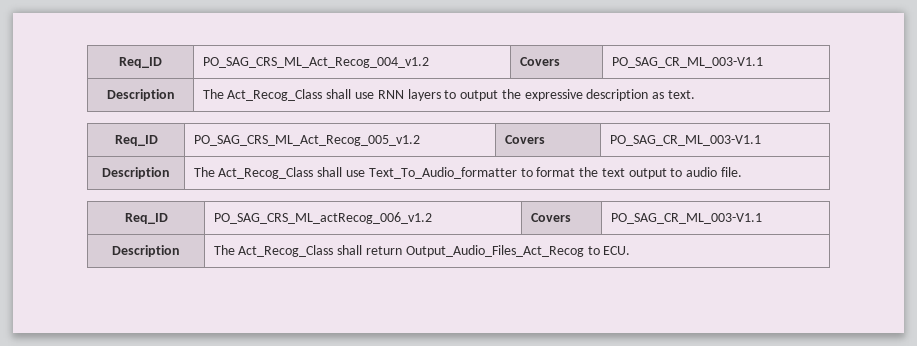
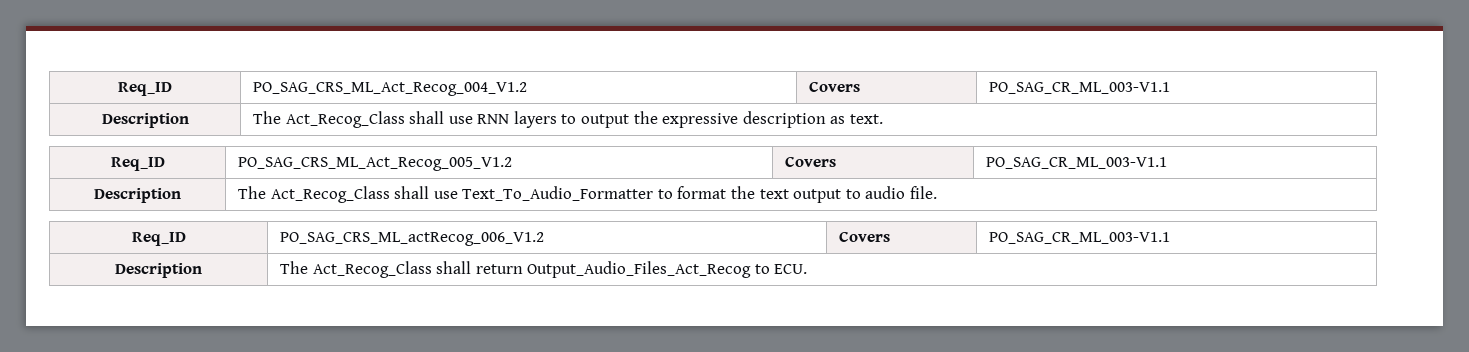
[119,57,162,68] [202,57,429,68] Req_ID | PO_SAG_CRS_ML_Act_Recog_004_v1.2 -> [118,82,172,96] [252,82,527,96] Req_ID | PO_SAG_CRS_ML_Act_Recog_004_V1.2
[193,135,420,146] [504,135,545,144] [609,135,761,146] [102,167,170,179] [193,167,517,179] PO_SAG_CRS_ML_Act_Recog_005_v1.2 | Covers | PO_SAG_CR_ML_003-V1.1 // Description | The Act_Recog_Class shall use Text_To_Audio_formatter -> [237,157,512,171] [784,156,836,167] [985,157,1167,169] [94,188,181,203] [237,186,654,203] PO_SAG_CRS_ML_Act_Recog_005_V1.2 | Covers | PO_SAG_CR_ML_003-V1.1 // Description | The Act_Recog_Class shall use Text_To_Audio_Formatter
[213,212,432,224] PO_SAG_CRS_ML_actRecog_006_v1.2 -> [279,232,544,246] PO_SAG_CRS_ML_actRecog_006_V1.2

